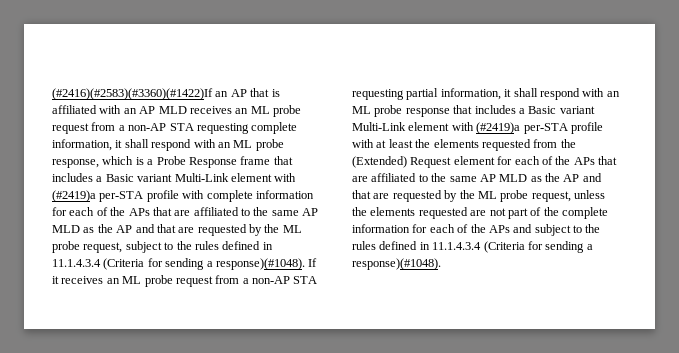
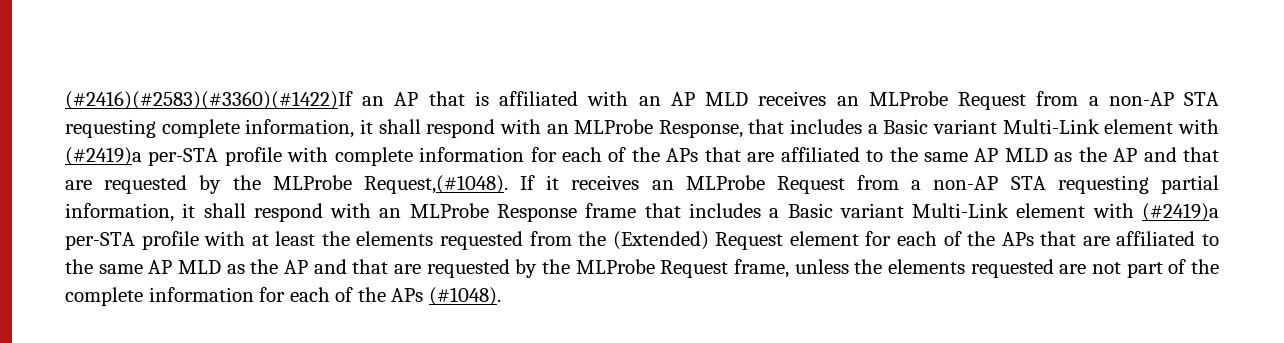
[250,105,301,117] [52,123,89,134] ML probe request -> [868,91,1027,110] MLProbe Request
[233,139,284,151] [52,156,271,168] ML probe response, which is a Probe Response frame -> [574,119,743,138] MLProbe Response,
[282,225,302,233] [52,241,273,253] [52,258,305,270] ML probe request, subject to the rules defined in 11.1.4.3.4 (Criteria for sending a response)(#1048). -> [272,175,508,194] MLProbe Request,(#1048).
[122,275,213,287] ML probe request -> [685,175,845,194] MLProbe Request
[352,105,450,117] ML probe response -> [409,203,637,222] MLProbe Response frame
[477,190,571,202] ML probe request, -> [575,259,789,278] MLProbe Request frame,
[513,224,601,236] [352,241,593,253] [352,258,441,270] and subject to the rules defined in 11.1.4.3.4 (Criteria for sending a response)(#1048). -> [428,287,501,306] (#1048).

